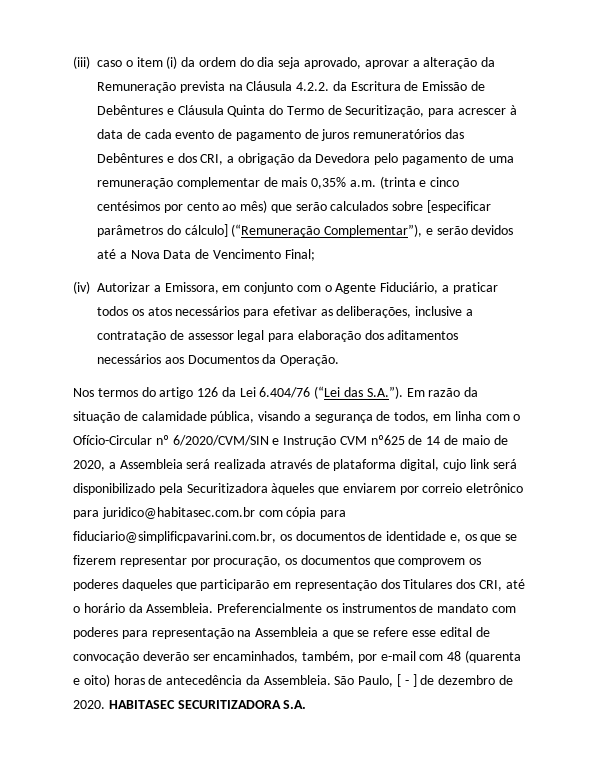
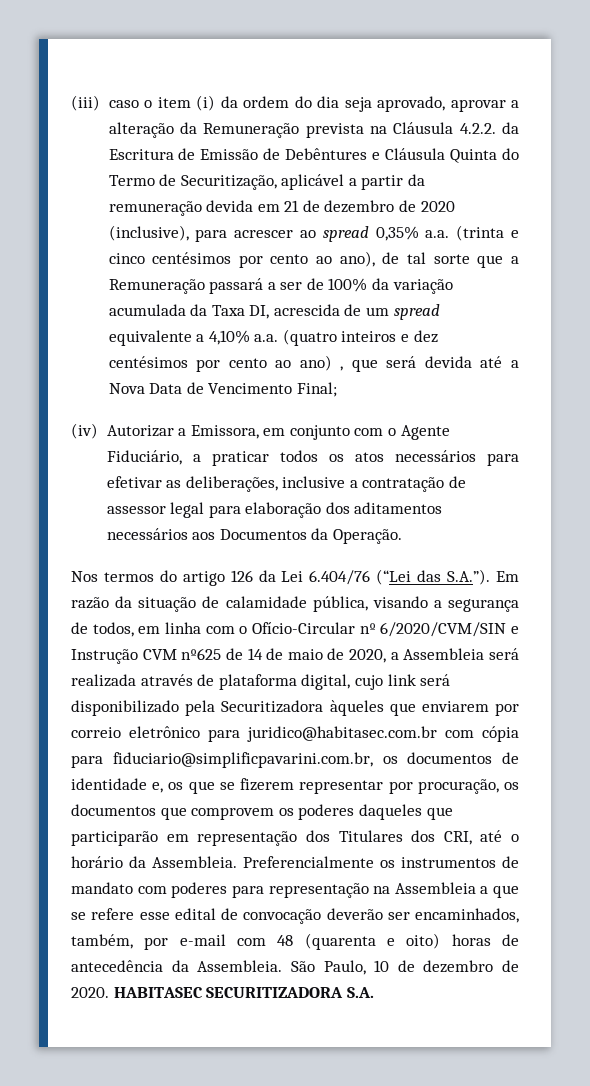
[428,105,517,117] [97,129,465,141] [97,153,514,165] [97,177,376,189] para acrescer à data de cada evento de pagamento de juros remuneratórios das Debêntures e dos CRI, a obrigação da Devedora pelo pagamento de uma remuneração complementar de mais 0,35% a.m. -> [281,174,426,190] [108,200,455,216] [108,225,450,242] aplicável a partir da remuneração devida em 21 de dezembro de 2020 (inclusive), para acrescer ao spread 0,35% a.a.
[240,200,492,213] [97,224,514,237] mês) que serão calculados sobre [especificar parâmetros do cálculo] (“Remuneração Complementar”), e serão devidos -> [339,251,519,268] [108,278,453,294] [108,304,440,320] [108,329,438,346] [108,355,472,372] ano), de tal sorte que a Remuneração passará a ser de 100% da variação acumulada da Taxa DI, acrescida de um spread equivalente a 4,10% a.a. (quatro inteiros e dez centésimos por cento ao ano) , que será devida
[397,674,417,687] [ - ] -> [374,960,390,972] 10

